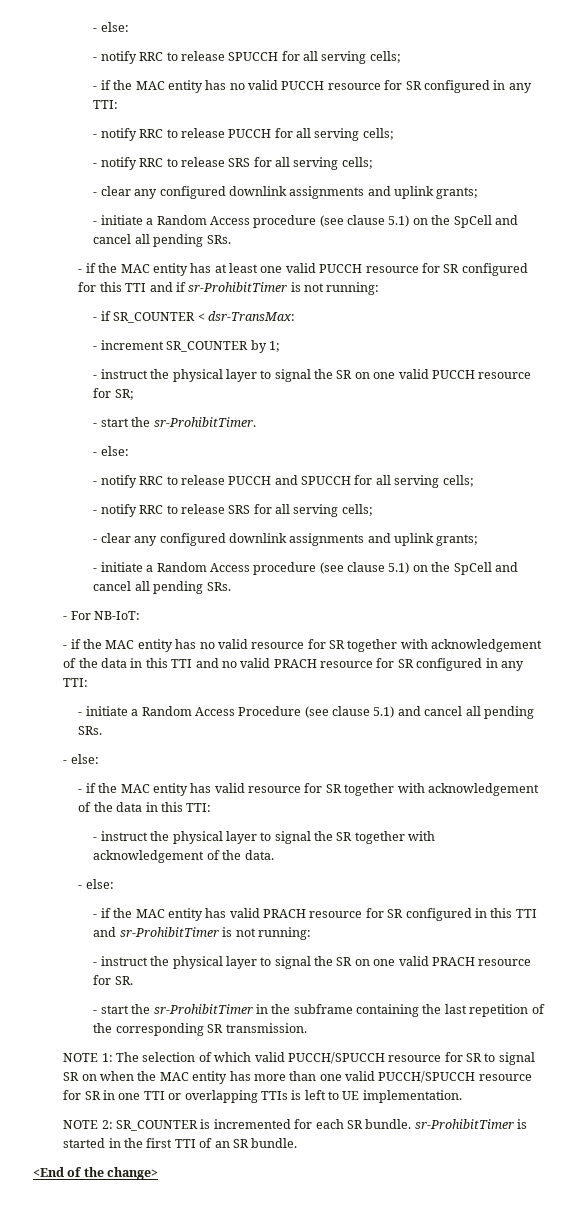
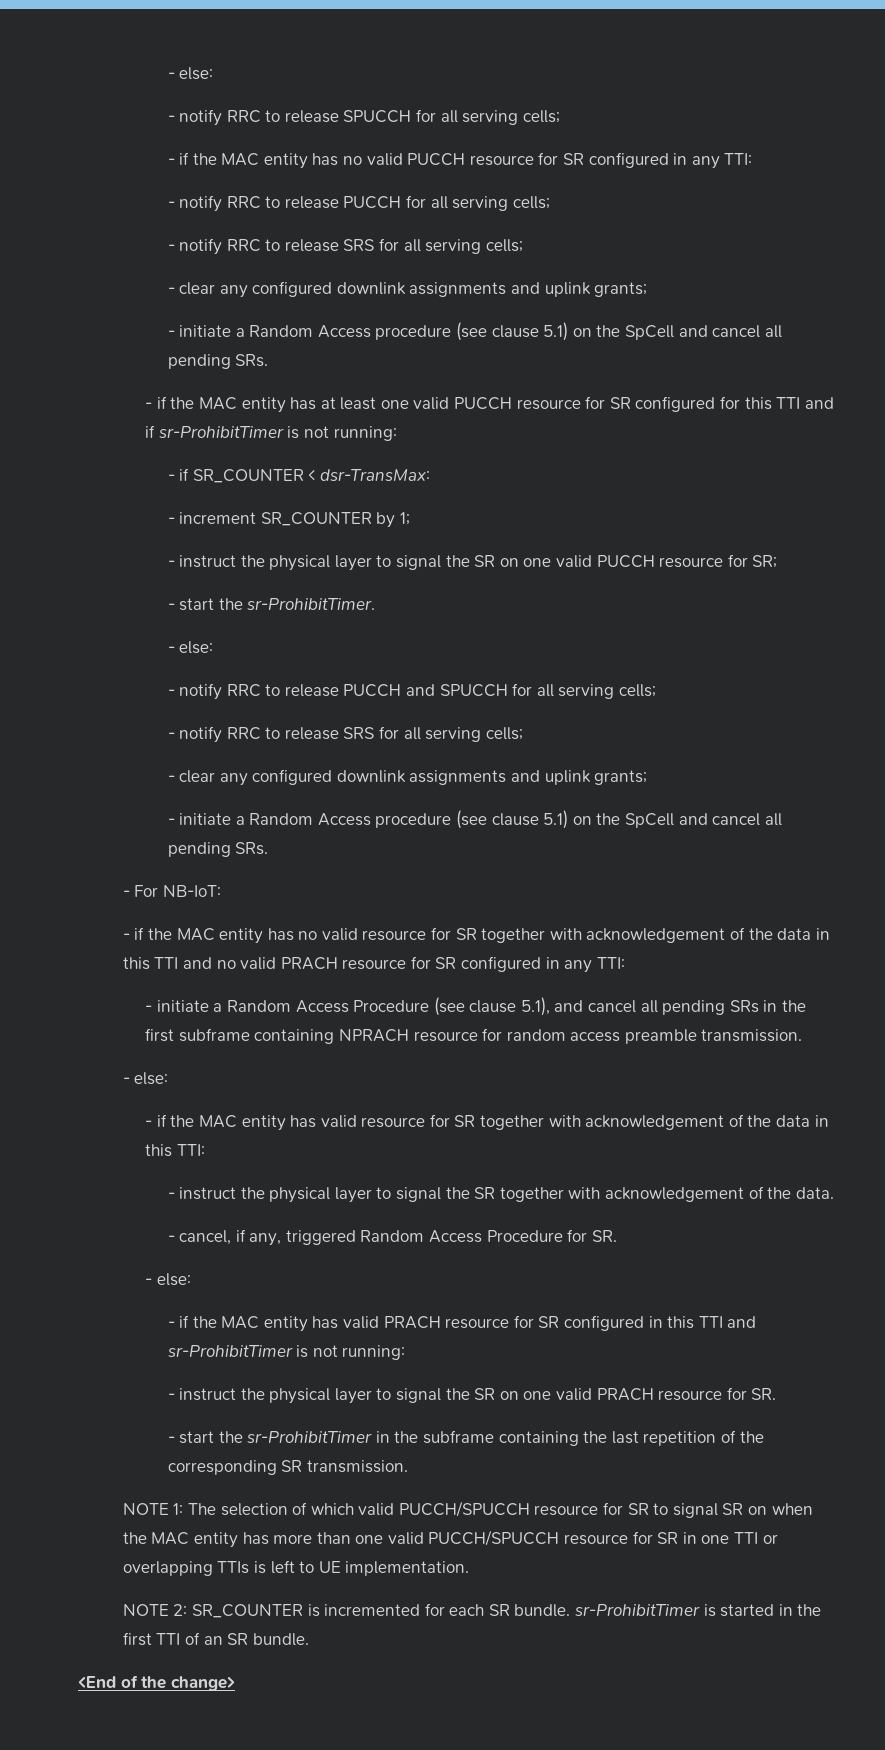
[373,706,534,719] [78,726,103,735] 5.1) and cancel all pending SRs. -> [520,997,806,1016] [145,1028,803,1044] 5.1), and cancel all pending SRs in the first subframe containing NPRACH resource for random access preamble transmission.
(274, 855) none -> [167,1229,617,1246] // - cancel, if any, triggered Random Access Procedure for SR.

